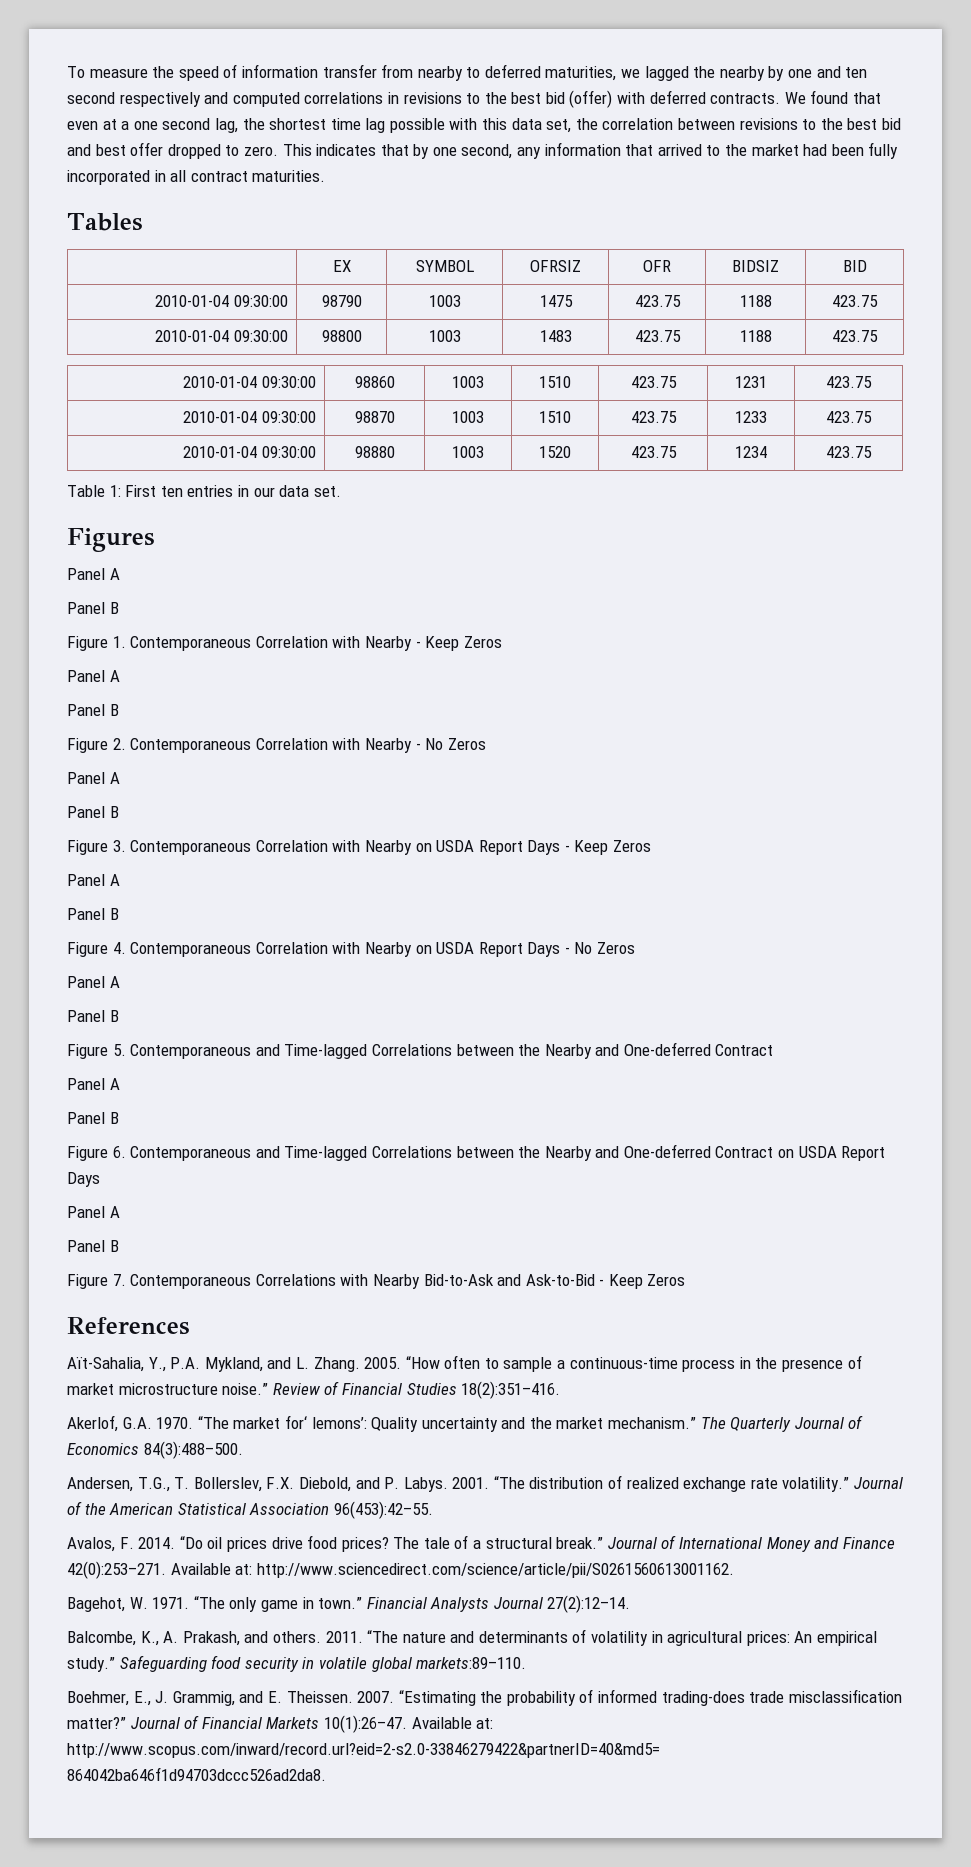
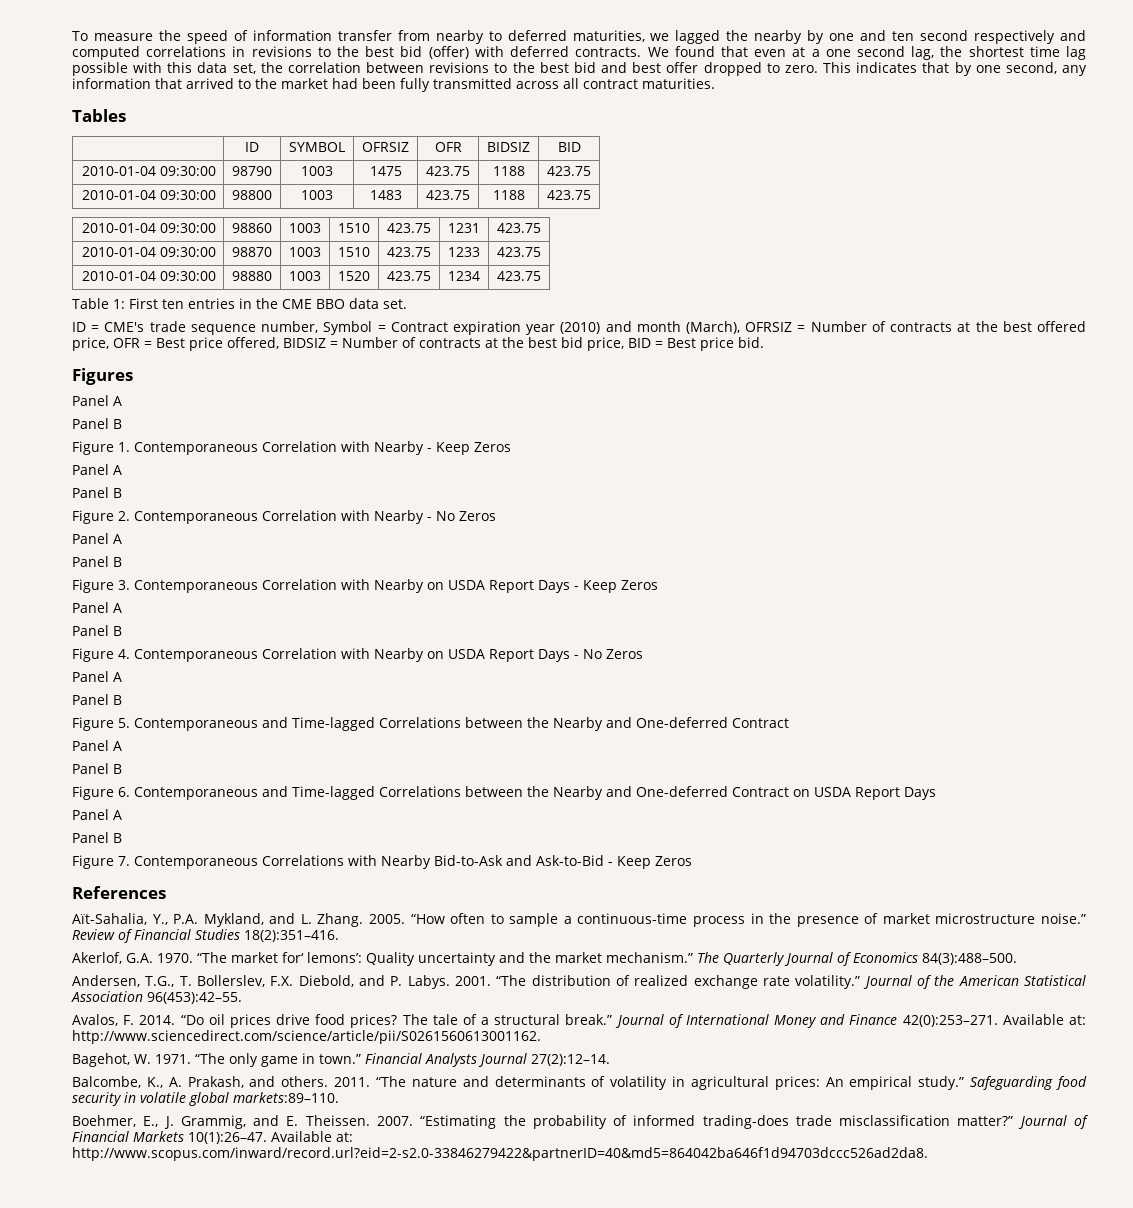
[67,170,166,185] incorporated in -> [433,78,559,89] transmitted across
[332,260,351,272] EX -> [245,142,259,152] ID
[253,487,275,497] our -> [255,298,345,309] the CME BBO
(341, 491) none -> [72,321,1087,335] [72,337,764,351] // ID = CME's trade sequence number, Symbol = Contract expiration year (2010) and month (March), OFRSIZ = Number of contracts at the best offered price, OFR = Best price offered, BIDSIZ = Number of contracts at the best bid price, BID = Best price bid.

